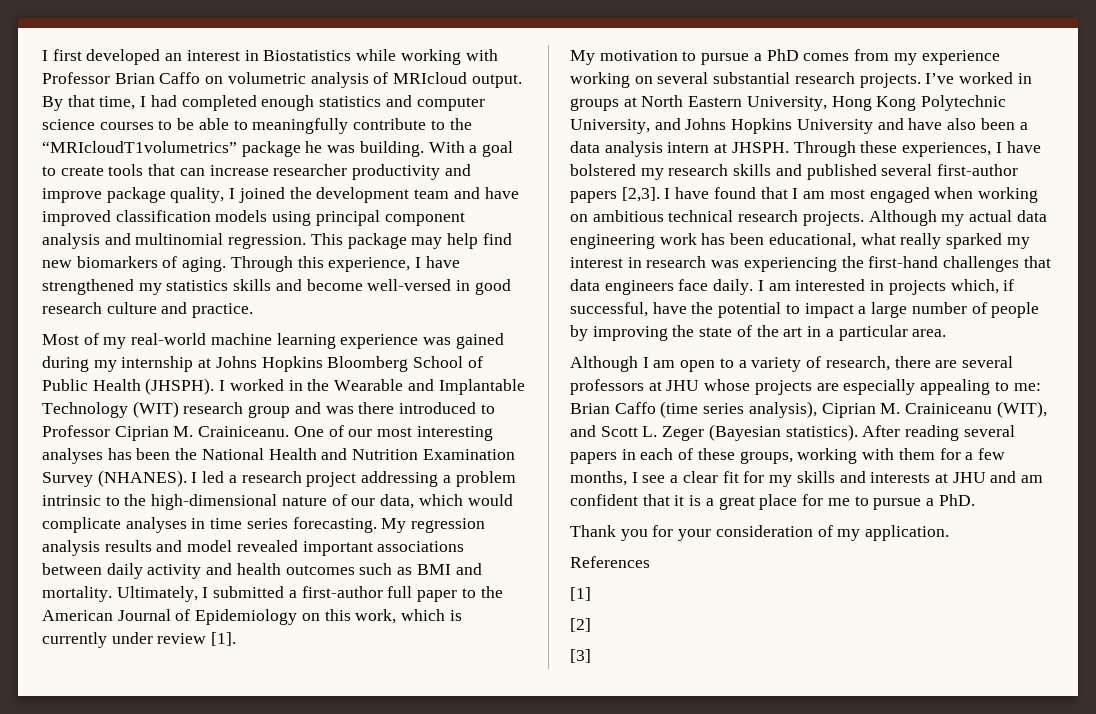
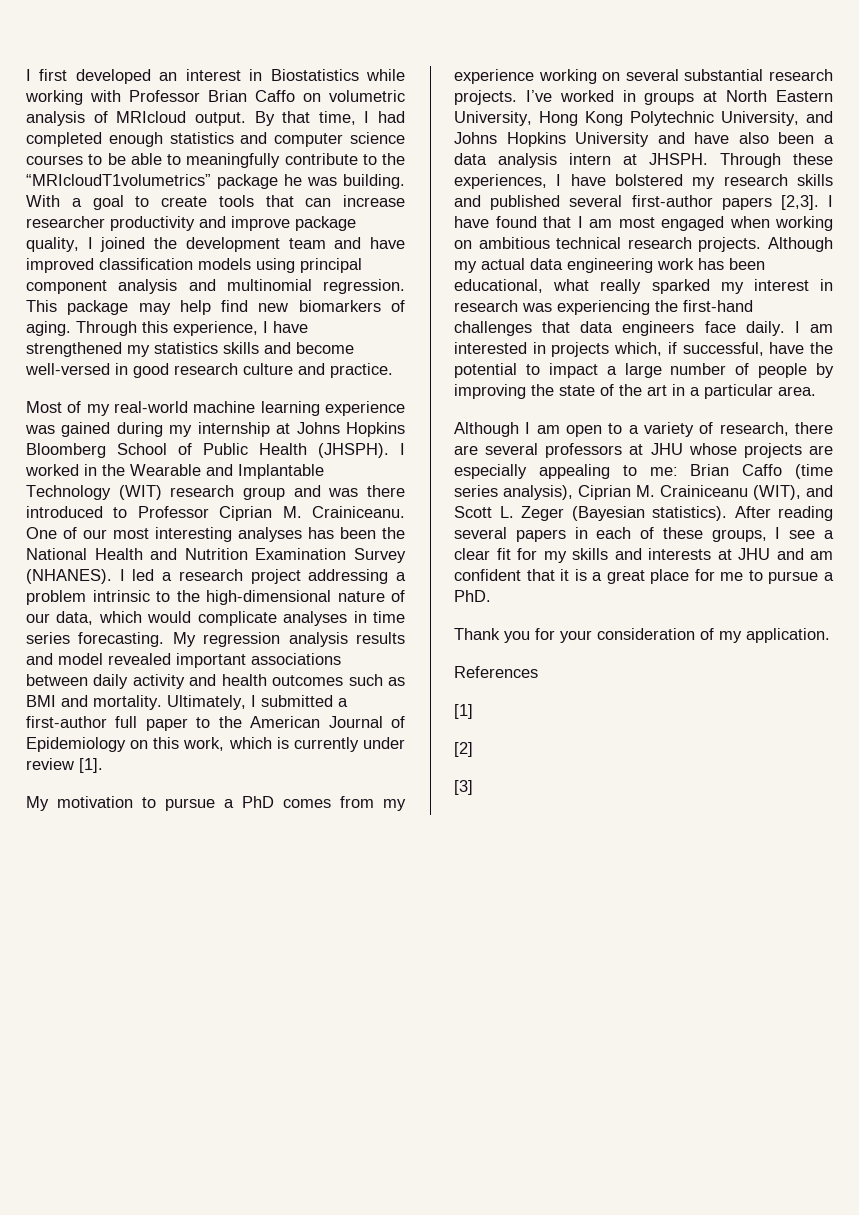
[797,448,1005,464] [570,471,627,486] working with them for a few months, -> (767, 535) none

